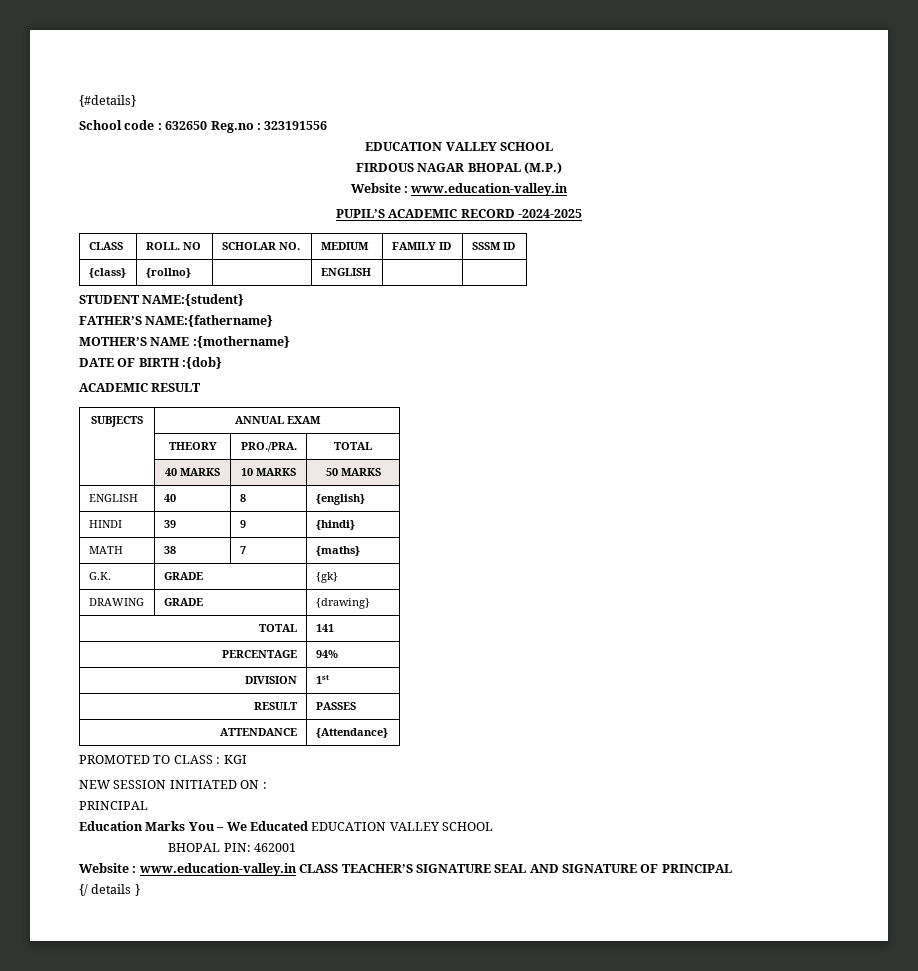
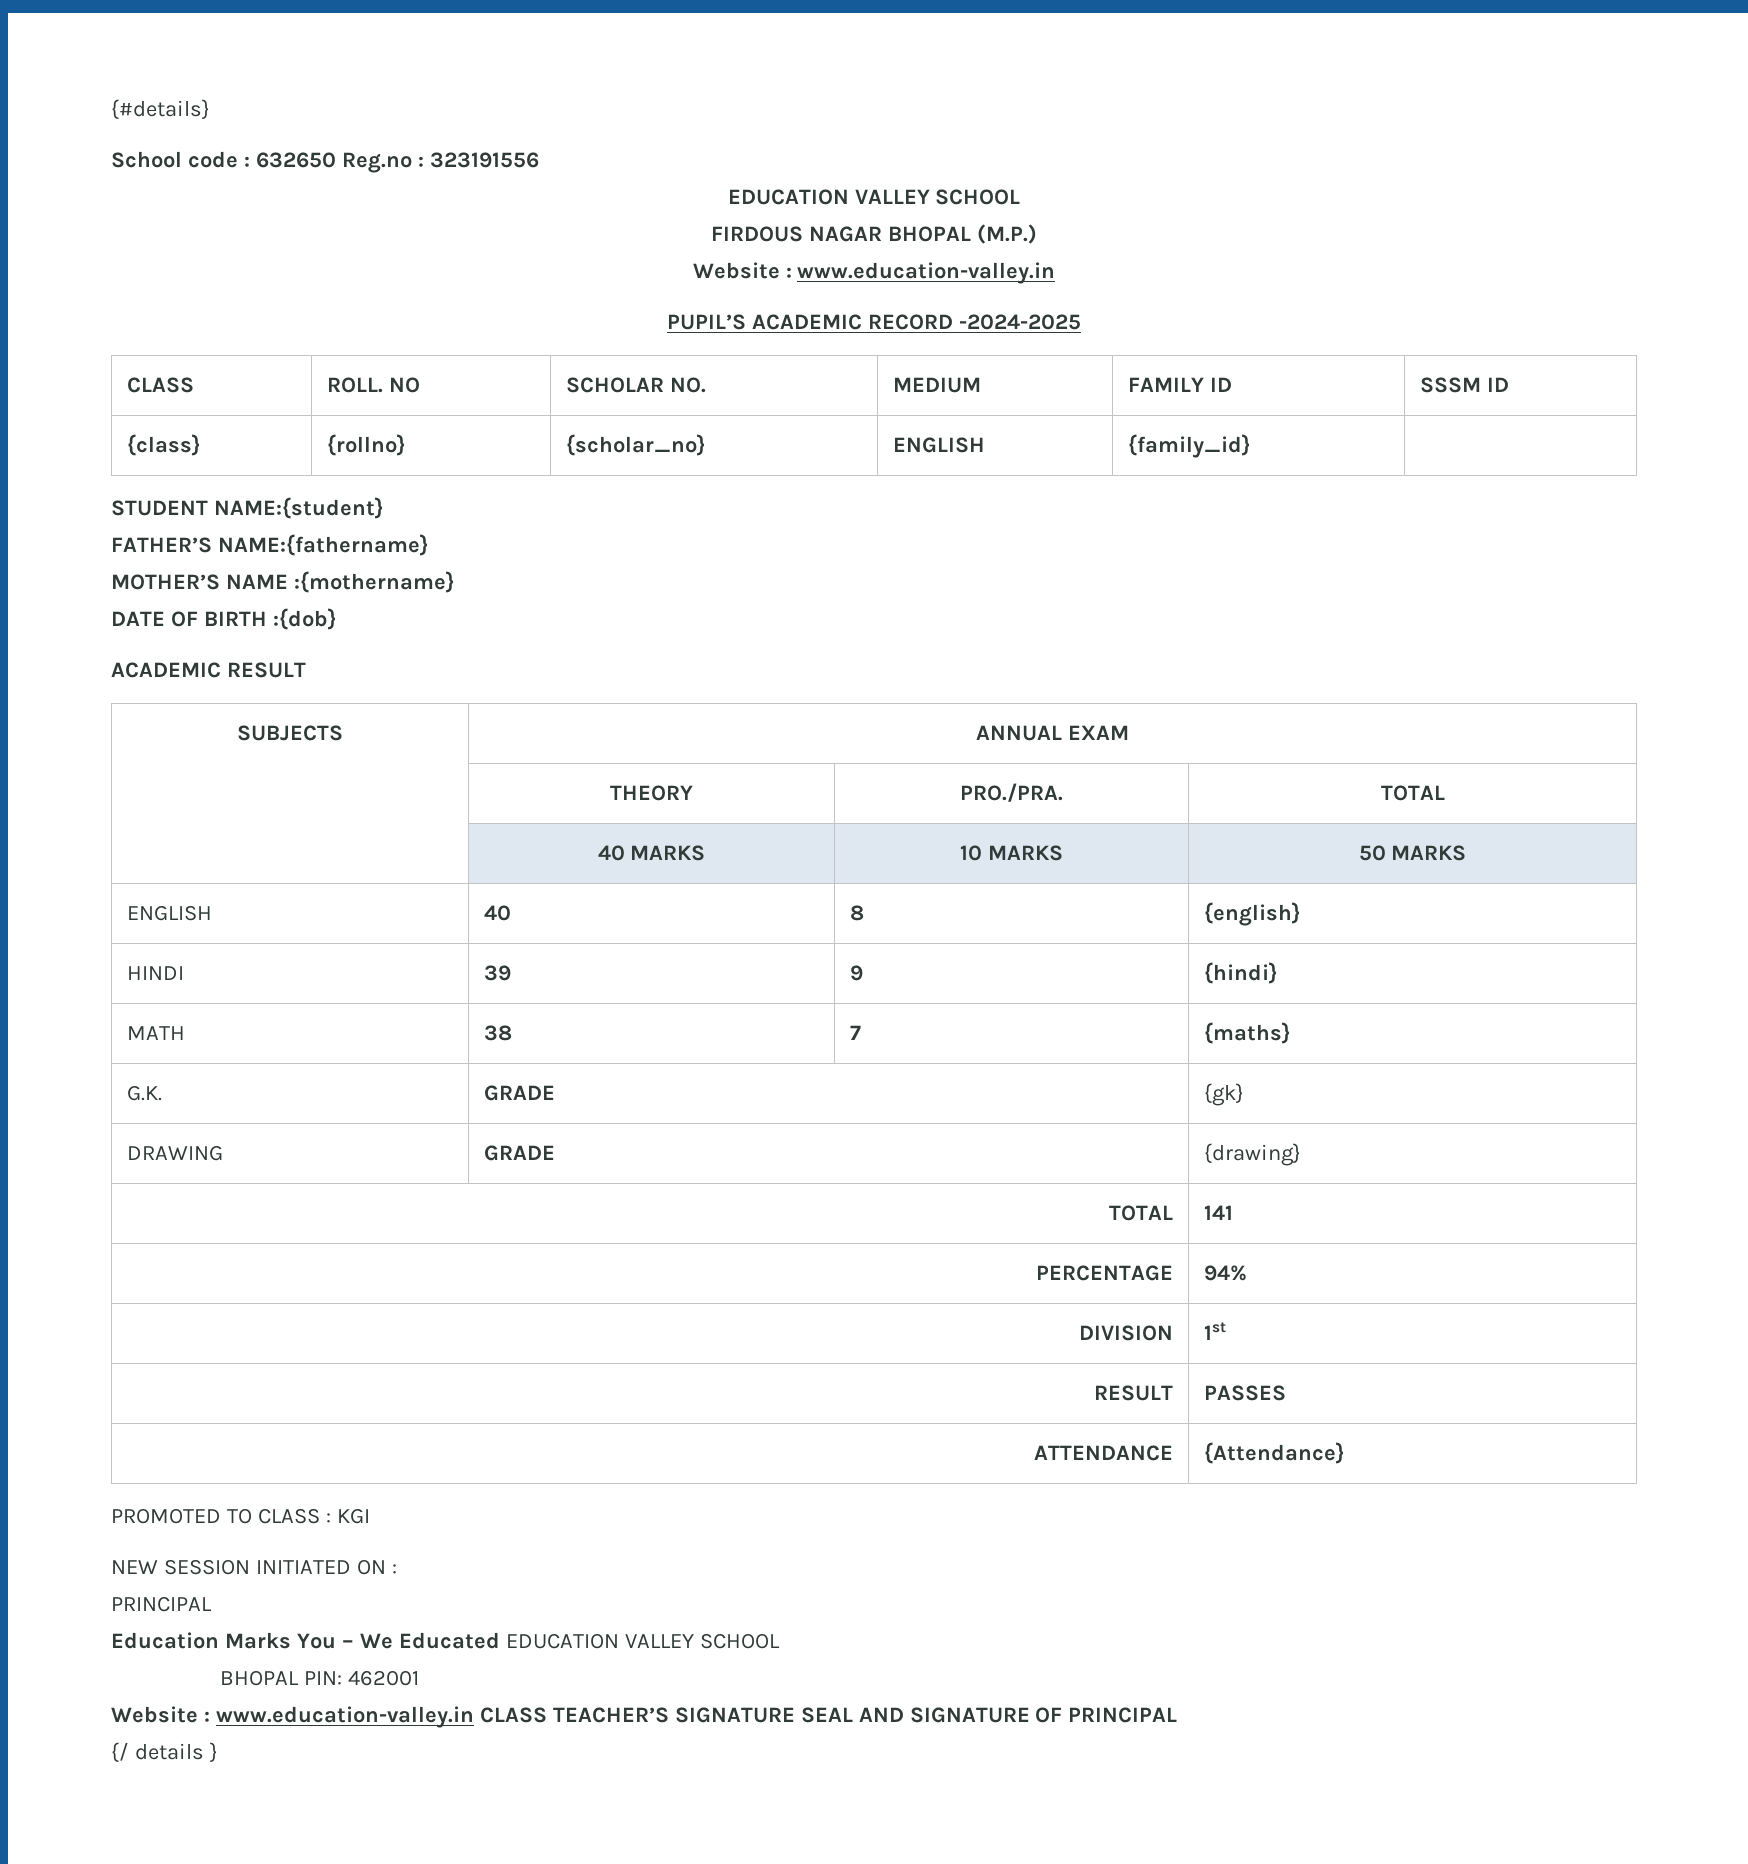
[320,268,371,276] | ENGLISH | -> [565,434,706,456] [892,437,985,453] [1127,434,1251,458] {scholar_no} | ENGLISH | {family_id}

